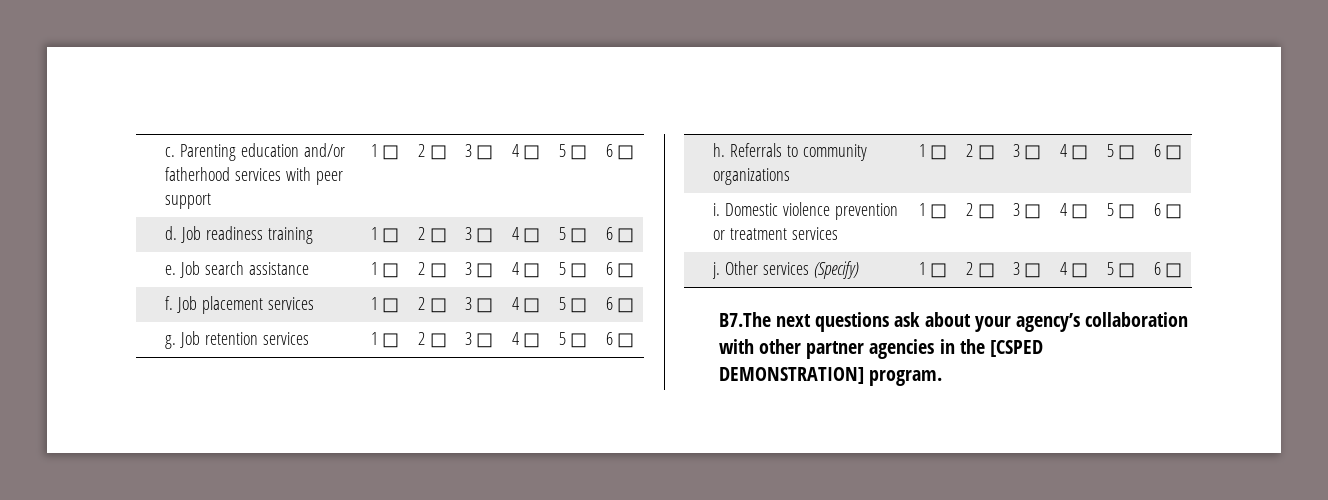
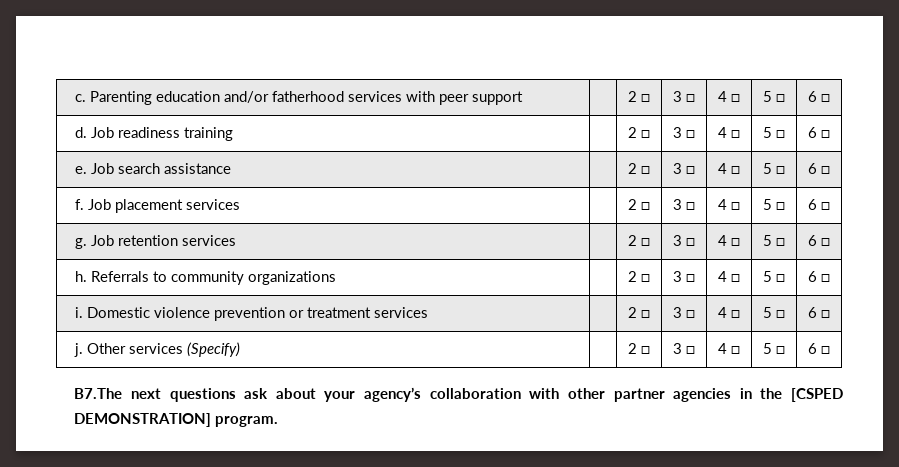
[370,144,400,160] 1 □ -> (524, 98) none
[370,227,400,243] 1 □ -> (234, 134) none
[370,262,400,278] 1 □ -> (232, 168) none
[370,297,400,313] 1 □ -> (241, 204) none
[370,332,400,348] 1 □ -> (237, 240) none
[918,144,948,160] 1 □ -> (337, 278) none
[918,203,948,219] 1 □ -> (429, 312) none
[918,262,948,278] 1 □ -> (241, 349) none

